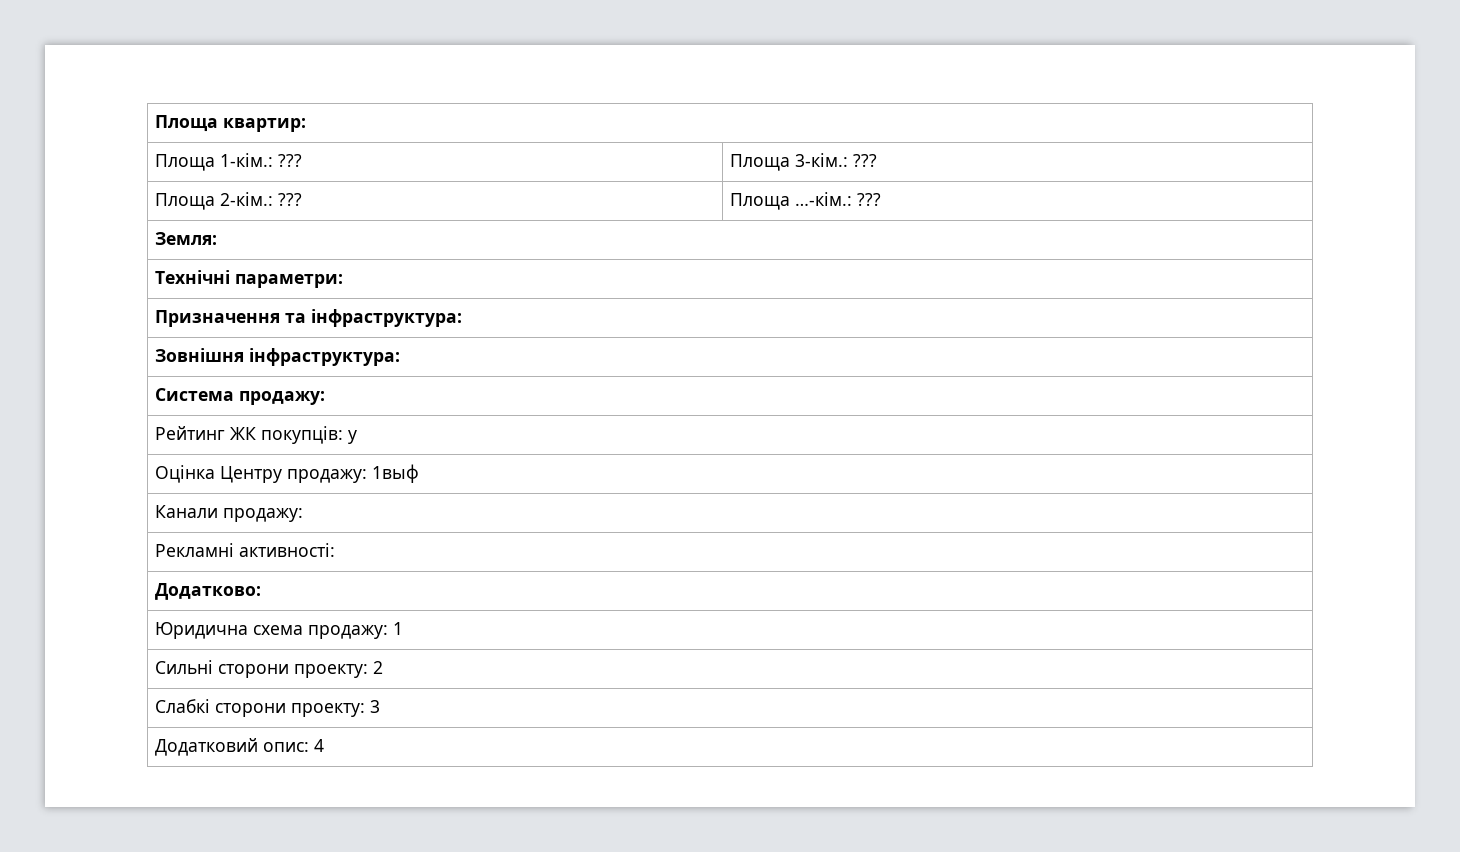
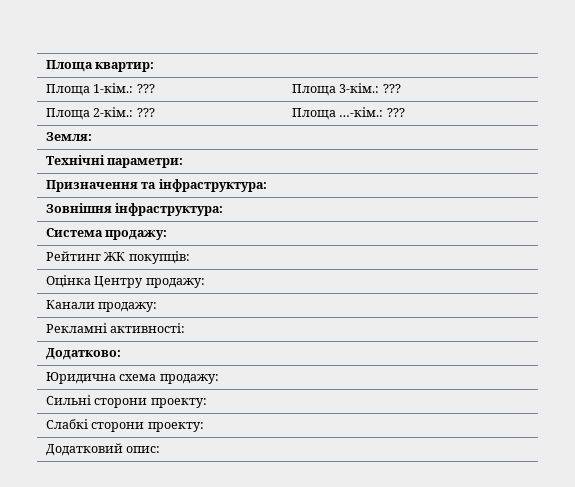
[348,430,358,444] у -> (190, 257) none
[372,464,420,483] 1выф -> (205, 283) none
[393,622,404,635] 1 -> (219, 379) none
[373,661,384,674] 2 -> (207, 403) none
[370,700,381,713] 3 -> (204, 427) none
[314,739,325,752] 4 -> (161, 449) none

